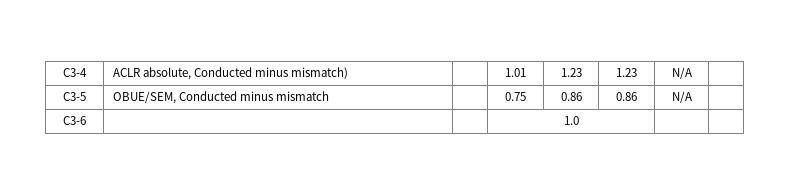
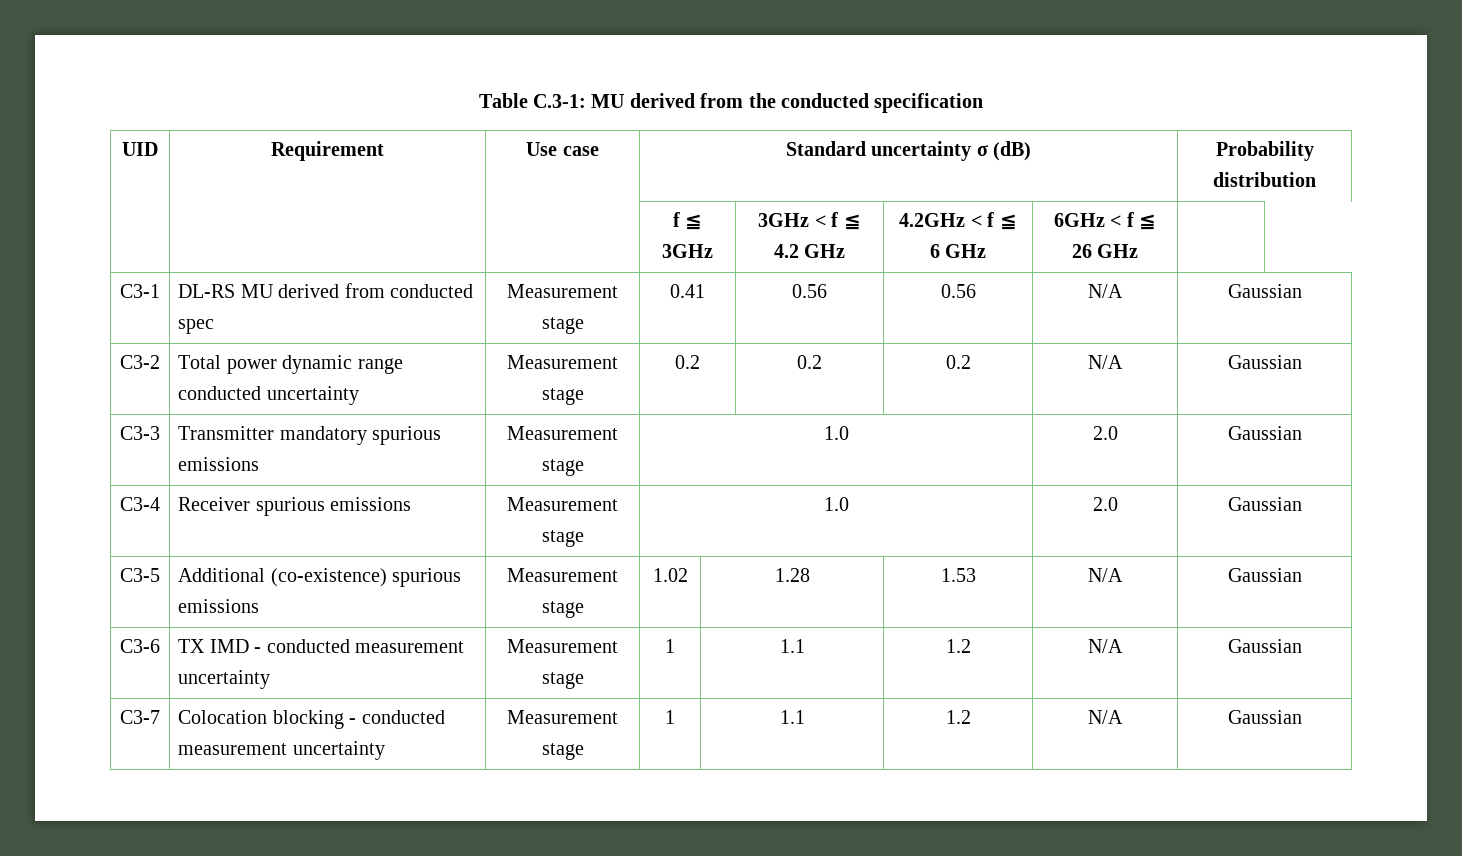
[63,68,87,77] [112,67,349,80] [505,68,526,77] [560,68,582,77] [616,68,637,77] [671,67,692,79] [63,92,86,101] [112,91,329,104] [505,92,526,101] [560,92,582,101] [616,92,637,101] [671,91,692,103] C3-4 | ACLR absolute, Conducted minus mismatch) | | 1.01 | 1.23 | 1.23 | N/A | // C3-5 | OBUE/SEM, Conducted minus mismatch | | 0.75 | 0.86 | 0.86 | N/A | -> [478,93,984,113] [122,142,158,156] [271,141,384,161] [526,142,599,156] [785,141,1032,161] [1215,141,1314,161] [1213,172,1316,187] [672,212,703,230] [662,244,713,258] [758,212,861,230] [773,244,846,258] [899,212,1017,230] [929,244,987,258] [1053,212,1157,230] [1071,244,1139,258] [120,284,160,298] [178,283,473,298] [178,319,215,334] [507,284,618,298] [541,317,584,334] [670,284,705,298] [792,284,827,298] [940,284,976,298] [1088,284,1123,298] [1227,284,1302,298] [120,355,160,369] [178,355,403,374] [178,386,359,405] [507,355,618,369] [541,388,584,405] [675,355,700,369] [797,355,822,369] [945,355,971,369] [1088,355,1123,369] [1227,355,1302,369] [120,426,160,440] [178,426,442,445] [178,457,260,471] [507,426,618,440] [541,459,584,476] [823,426,849,440] [1092,426,1118,440] [1227,426,1302,440] [120,497,160,511] [178,497,412,516] [507,497,618,511] [541,530,584,547] [823,497,849,511] [1092,497,1118,511] [1227,497,1302,511] [120,568,160,582] [178,568,462,587] [178,599,260,613] [507,568,618,582] [541,601,584,618] [652,568,688,582] [774,568,810,582] [940,568,976,582] [1088,568,1123,582] [1227,568,1302,582] Table C.3-1: MU derived from the conducted specification // UID | Requirement | Use case | Standard uncertainty σ (dB) | Probability distribution // | | | f ≦ 3GHz | 3GHz < f ≦ 4.2 GHz | 4.2GHz < f ≦ 6 GHz | 6GHz < f ≦ 26 GHz | // C3-1 | DL-RS MU derived from conducted spec | Measurement stage | 0.41 | 0.56 | 0.56 | N/A | Gaussian // C3-2 | Total power dynamic range conducted uncertainty | Measurement stage | 0.2 | 0.2 | 0.2 | N/A | Gaussian // C3-3 | Transmitter mandatory spurious emissions | Measurement stage | 1.0 | 2.0 | Gaussian // C3-4 | Receiver spurious emissions | Measurement stage | 1.0 | 2.0 | Gaussian // C3-5 | Additional (co-existence) spurious emissions | Measurement stage | 1.02 | 1.28 | 1.53 | N/A | Gaussian
[563,116,579,125] | | 1.0 | | -> [178,639,464,653] [178,670,271,689] [507,639,618,653] [541,672,584,689] [665,639,675,653] [779,639,805,653] [945,639,971,653] [1088,639,1123,653] [1227,639,1302,653] [120,710,160,724] [178,710,445,729] [178,741,385,760] [507,710,618,724] [541,743,584,760] [665,710,675,724] [779,710,805,724] [945,710,971,724] [1088,710,1123,724] [1227,710,1302,724] TX IMD - conducted measurement uncertainty | Measurement stage | 1 | 1.1 | 1.2 | N/A | Gaussian // C3-7 | Colocation blocking - conducted measurement uncertainty | Measurement stage | 1 | 1.1 | 1.2 | N/A | Gaussian

